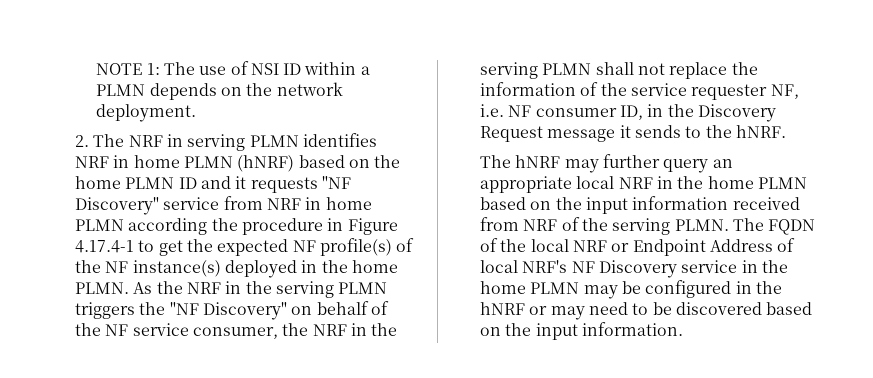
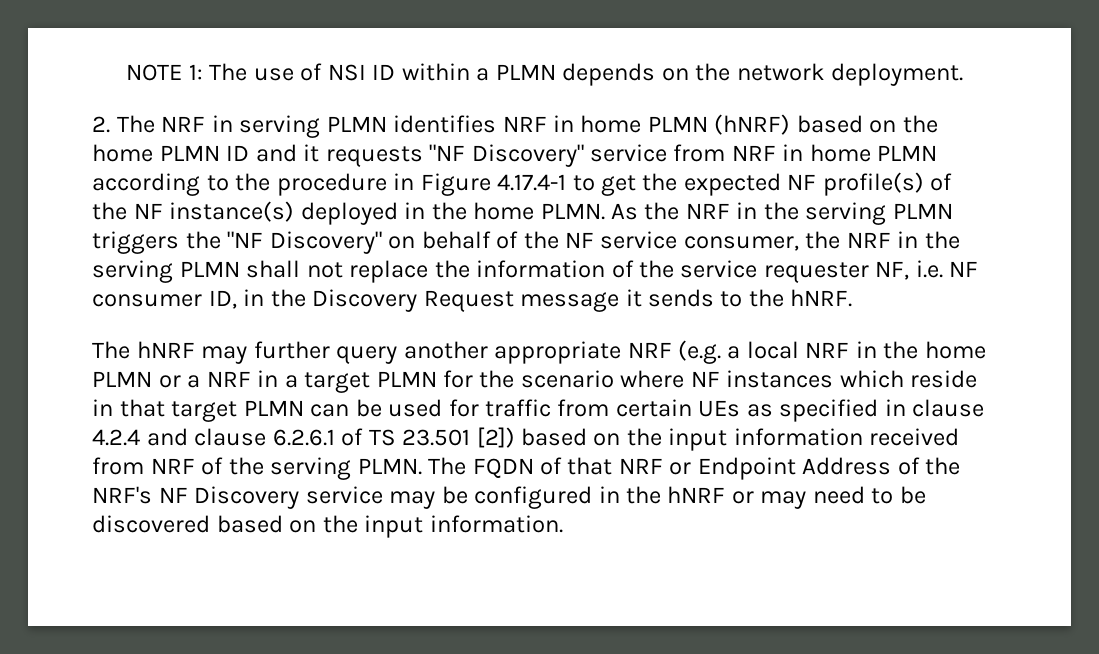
(208, 226) none -> [206,175,229,191] to
[712,159,733,168] [480,176,573,193] an appropriate -> [403,340,741,364] another appropriate NRF (e.g. a
(808, 183) none -> [158,370,978,393] [92,399,985,422] [92,427,515,448] or a NRF in a target PLMN for the scenario where NF instances which reside in that target PLMN can be used for traffic from certain UEs as specified in clause 4.2.4 and clause 6.2.6.1 of TS 23.501 [2])
[500,239,569,252] the local -> [567,457,613,475] that
[480,260,519,273] local -> [925,457,961,475] the
[741,260,789,273] [480,281,580,294] in the home PLMN -> (383, 495) none

